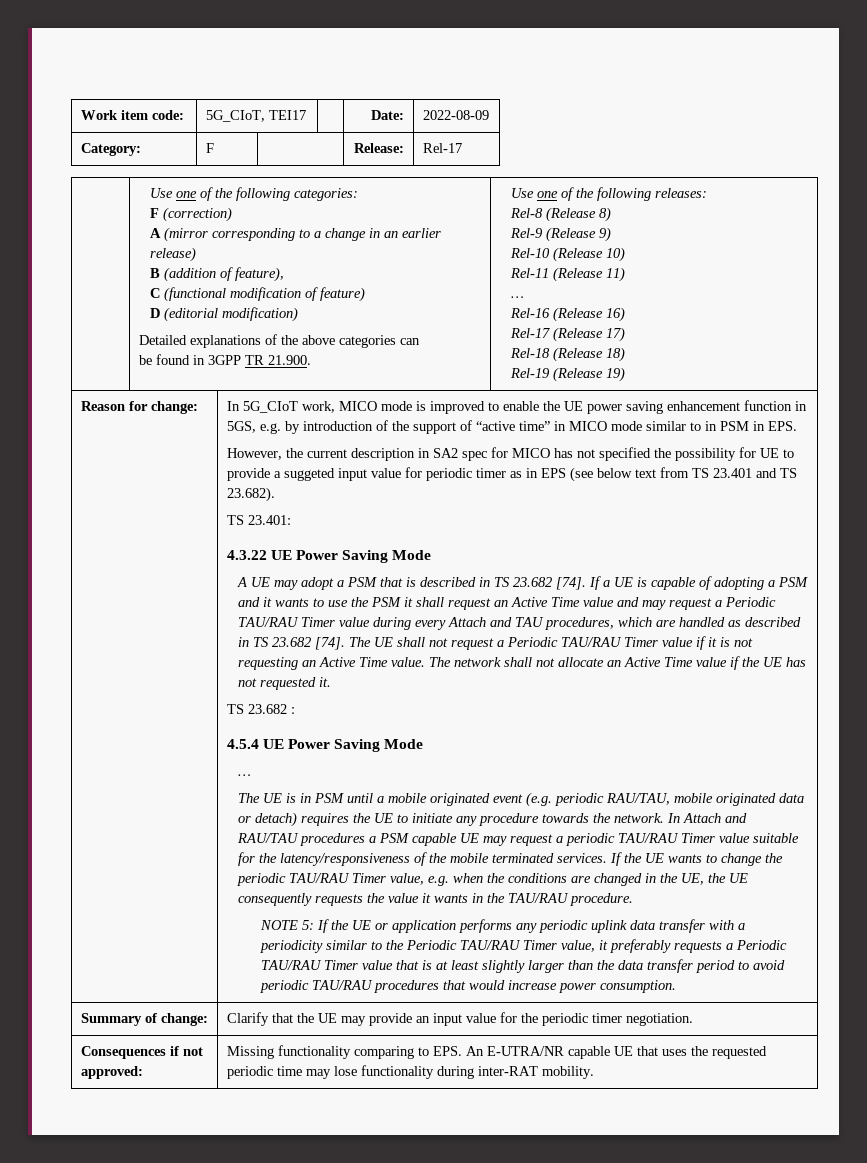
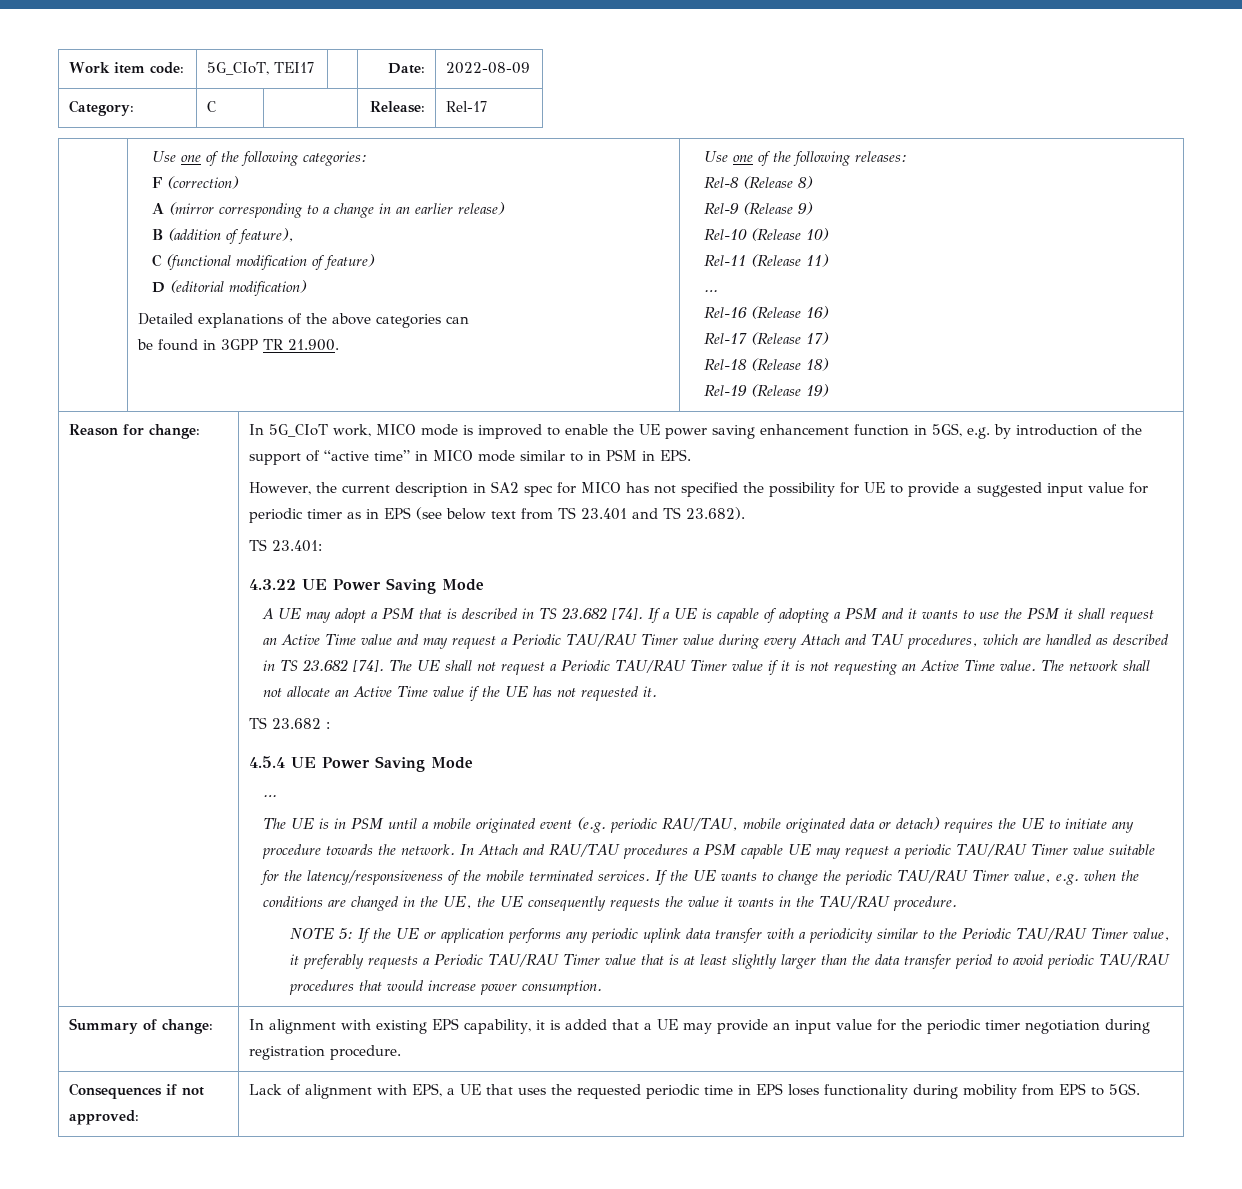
[205,143,214,153] F -> [207,101,217,112] C
[283,468,335,481] suggeted -> [977,482,1043,497] suggested
[226,1012,314,1026] Clarify that the -> [249,1018,653,1034] In alignment with existing EPS capability, it is added that a
[625,1013,693,1026] negotiation. -> [1025,1019,1151,1034] [249,1045,402,1060] negotiation during registration procedure.
[226,1045,610,1059] Missing functionality comparing to EPS. An E-UTRA/NR capable -> [249,1083,456,1099] Lack of alignment with EPS, a
[305,1065,594,1079] may lose functionality during inter-RAT mobility. -> [738,1083,1141,1099] in EPS loses functionality during mobility from EPS to 5GS.

